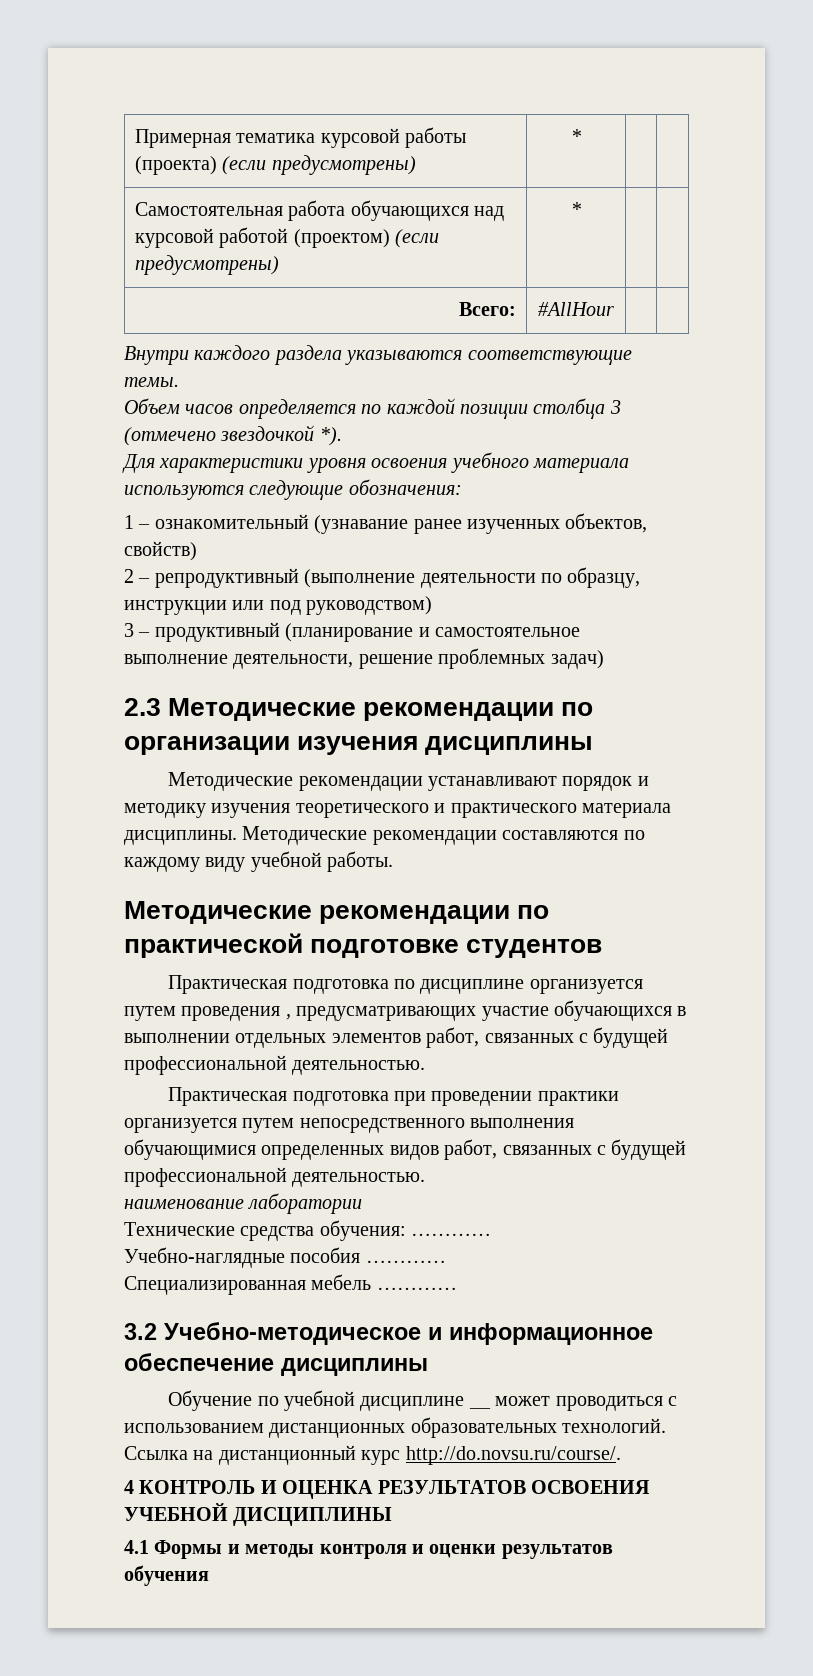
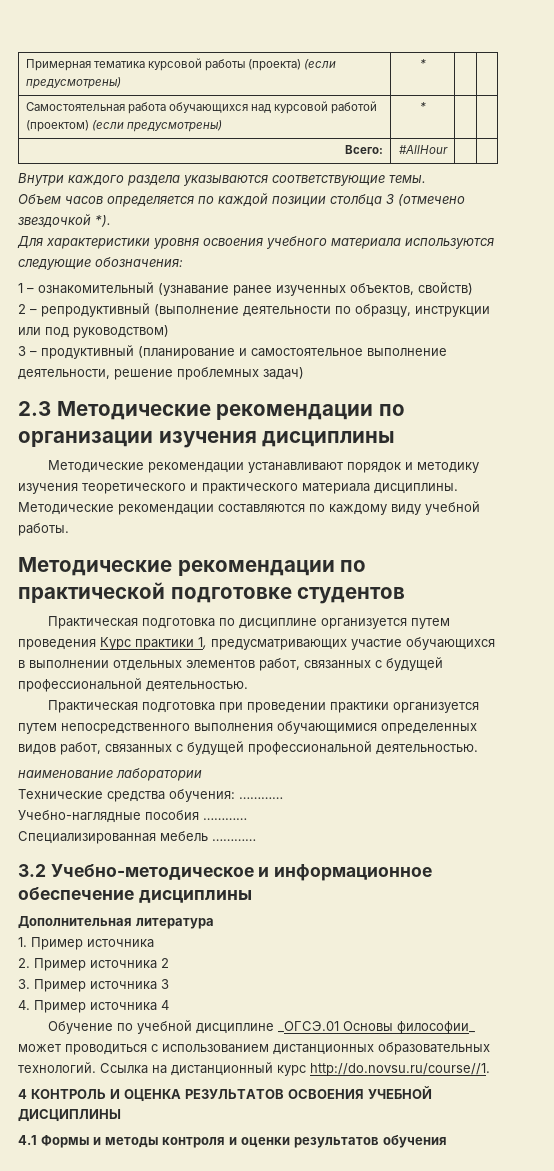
[285,1014,291,1020] , -> [100,637,207,650] Курс практики 1,
(428, 1367) none -> [18,916,214,929] [18,937,154,950] [18,958,169,971] [18,979,169,992] [18,1000,169,1013] // Дополнительная литература // 1. Пример источника // 2. Пример источника 2 // 3. Пример источника 3 // 4. Пример источника 4
[468,1406,491,1409] __ -> [277,1021,475,1034] _ОГСЭ.01 Основы философии_
[405,1446,621,1465] http://do.novsu.ru/course/. -> [310,1063,490,1076] http://do.novsu.ru/course//1.

